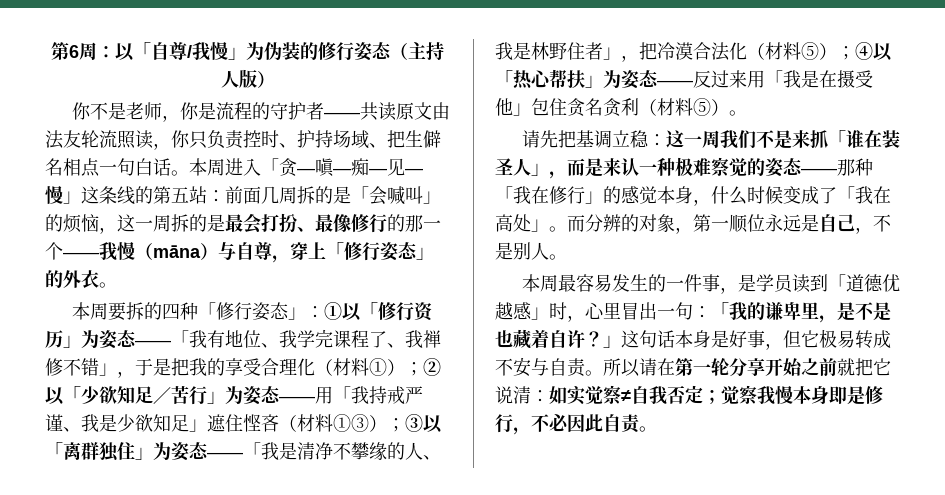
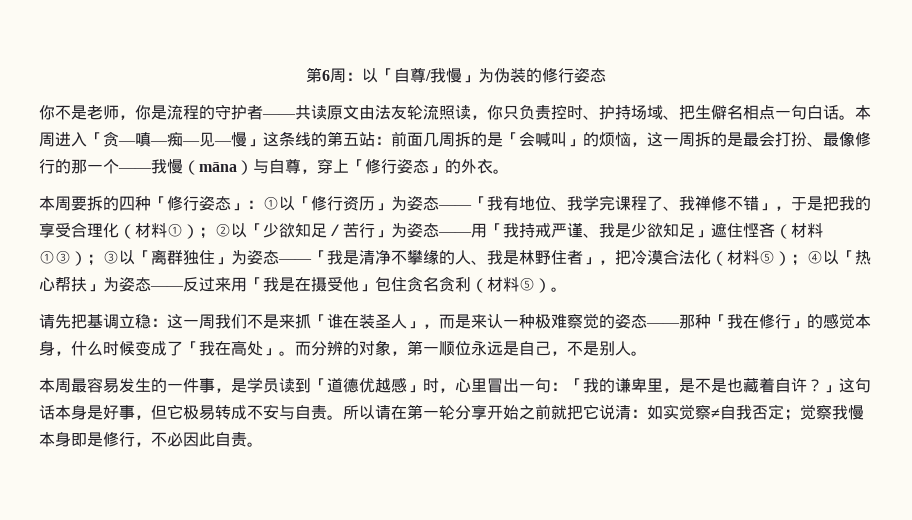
[390,42,444,60] [220,69,275,88] （主持人版） -> (606, 75) none

